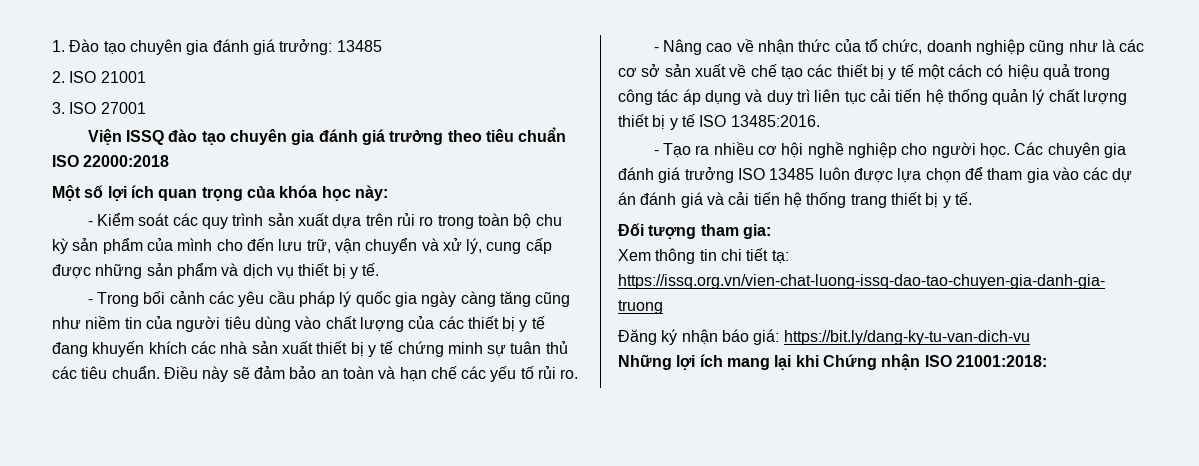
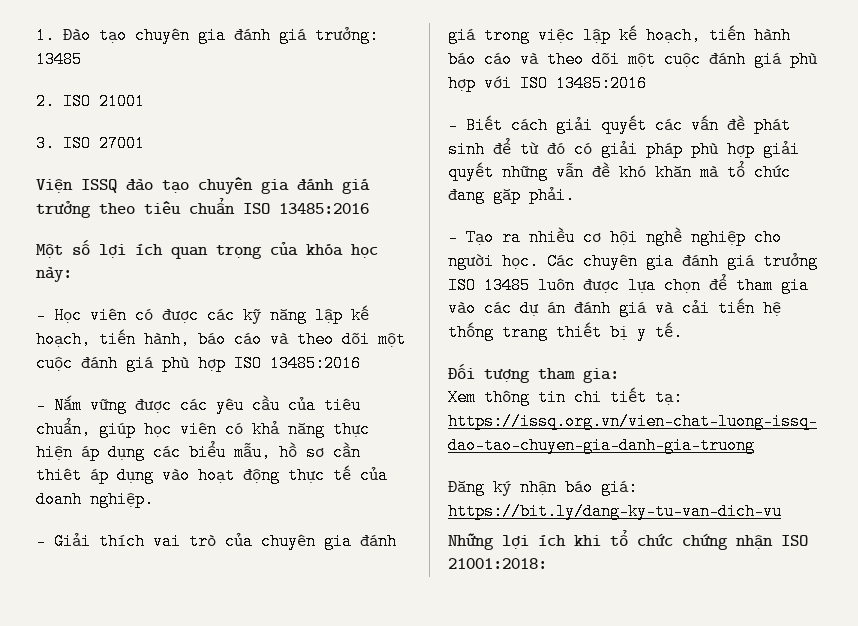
[83,155,170,167] 22000:2018 -> [279,203,369,214] 13485:2016
[97,213,562,229] [52,238,552,254] [52,263,380,279] [87,291,571,307] [52,316,545,332] [52,341,568,357] [52,366,579,382] [653,39,1145,55] [618,64,1111,80] [618,89,1128,105] [618,114,820,130] Kiểm soát các quy trình sản xuất dựa trên rủi ro trong toàn bộ chu kỳ sản phẩm của mình cho đến lưu trữ, vận chuyển và xử lý, cung cấp được những sản phẩm và dịch vụ thiết bị y tế. // - Trong bối cảnh các yêu cầu pháp lý quốc gia ngày càng tăng cũng như niềm tin của người tiêu dùng vào chất lượng của các thiết bị y tế đang khuyến khích các nhà sản xuất thiết bị y tế chứng minh sự tuân thủ các tiêu chuẩn. Điều này sẽ đảm bảo an toàn và hạn chế các yếu tố rủi ro. // - Nâng cao về nhận thức của tổ chức, doanh nghiệp cũng như là các cơ sở sản xuất về chế tạo các thiết bị y tế một cách có hiệu quả trong công tác áp dụng và duy trì liên tục cải tiến hệ thống quản lý chất lượng thiết bị y tế ISO 13485:2016. -> [54,305,369,324] [36,329,406,348] [36,355,361,372] [36,395,361,414] [36,418,370,438] [36,441,361,461] [36,465,388,484] [36,491,154,508] [36,533,397,550] [448,25,791,44] [448,51,818,68] [448,75,647,92] [448,115,791,134] [448,138,800,158] [448,161,791,181] [448,187,575,204] Học viên có được các kỹ năng lập kế hoạch, tiến hành, báo cáo và theo dõi một cuộc đánh giá phù hợp ISO 13485:2016 // - Nắm vững được các yêu cầu của tiêu chuẩn, giúp học viên có khả năng thực hiện áp dụng các biểu mẫu, hồ sơ cần thiêt áp dụng vào hoạt động thực tế của doanh nghiệp. // - Giải thích vai trò của chuyên gia đánh giá trong việc lập kế hoạch, tiến hành báo cáo và theo dõi một cuộc đánh giá phù hợp với ISO 13485:2016 // - Biết cách giải quyết các vấn đề phát sinh để từ đó có giải pháp phù hợp giải quyết những vẫn đề khó khăn mà tổ chức đang găp phải.
[726,354,877,370] mang lại khi Chứng -> [574,530,728,550] khi tổ chức chứng

